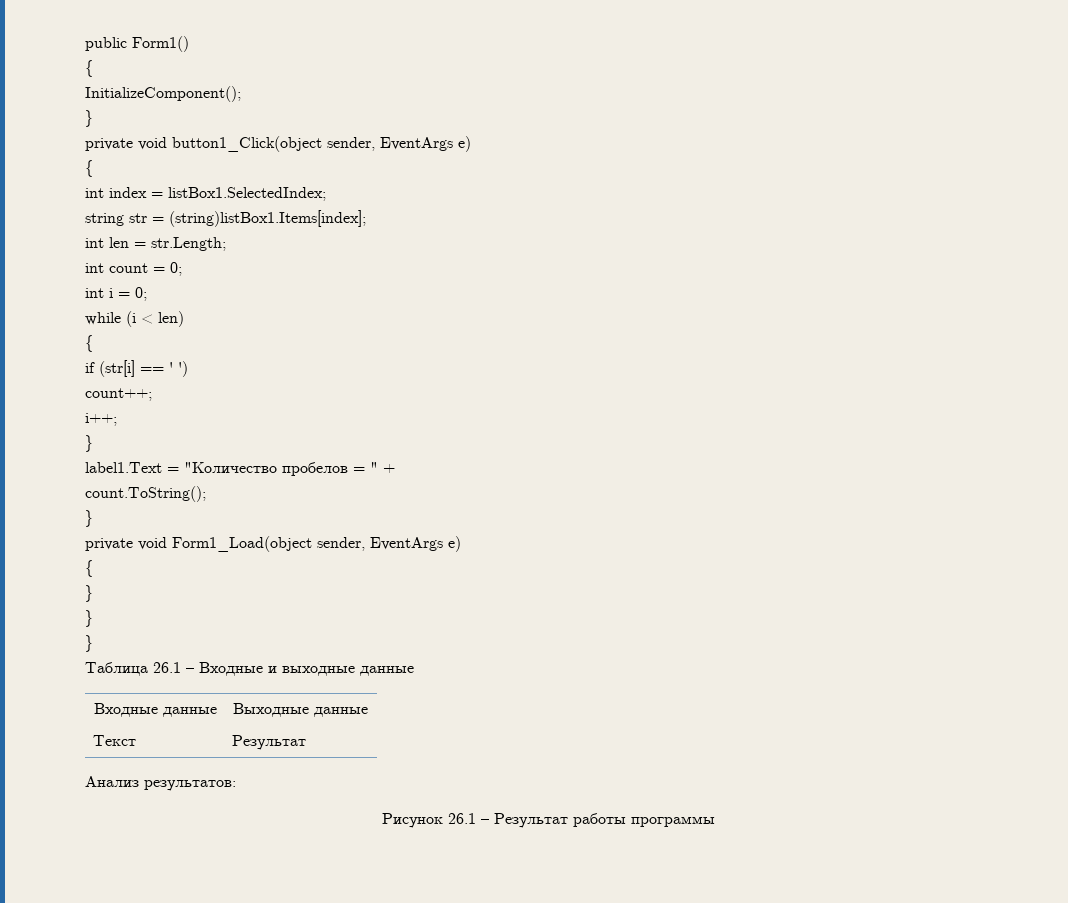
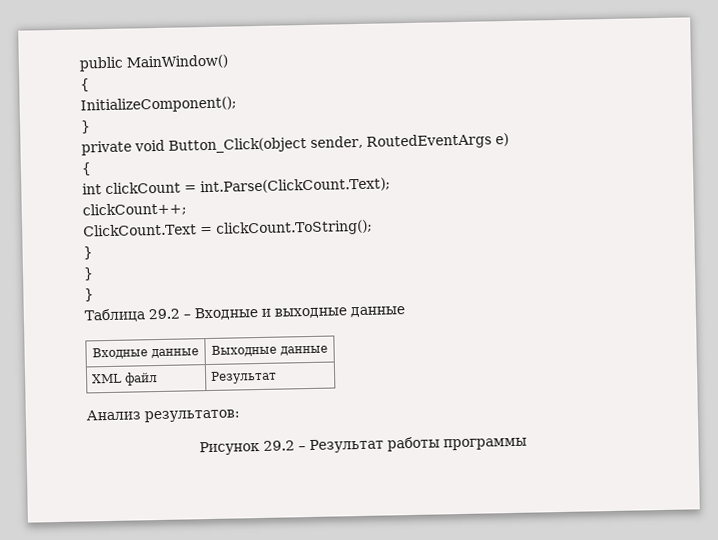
[132,36,189,52] Form1() -> [126,54,228,70] MainWindow()
[172,136,453,152] button1_Click(object sender, EventArgs -> [168,133,492,154] Button_Click(object sender, RoutedEventArgs
[109,187,326,201] [85,210,366,227] [85,237,226,251] [85,262,182,276] [85,287,147,301] [85,311,184,327] [85,335,93,352] [85,360,188,377] [85,388,152,401] [85,413,117,426] [85,435,93,452] [85,462,395,476] [85,486,206,502] [85,510,93,527] [85,536,461,552] [85,560,93,577] index = listBox1.SelectedIndex; // string str = (string)listBox1.Items[index]; // int len = str.Length; // int count = 0; // int i = 0; // while (i < len) // { // if (str[i] == ' ') // count++; // i++; // } // label1.Text = "Количество пробелов = " + // count.ToString(); // } // private void Form1_Load(object sender, EventArgs e) // { -> [105,177,391,195] [82,202,187,217] [83,219,373,237] clickCount = int.Parse(ClickCount.Text); // clickCount++; // ClickCount.Text = clickCount.ToString();
[153,662,181,673] 26.1 -> [148,308,180,320] 29.2
[92,735,136,746] Текст -> [91,372,158,386] XML файл
[447,813,476,824] 26.1 -> [262,440,295,451] 29.2

